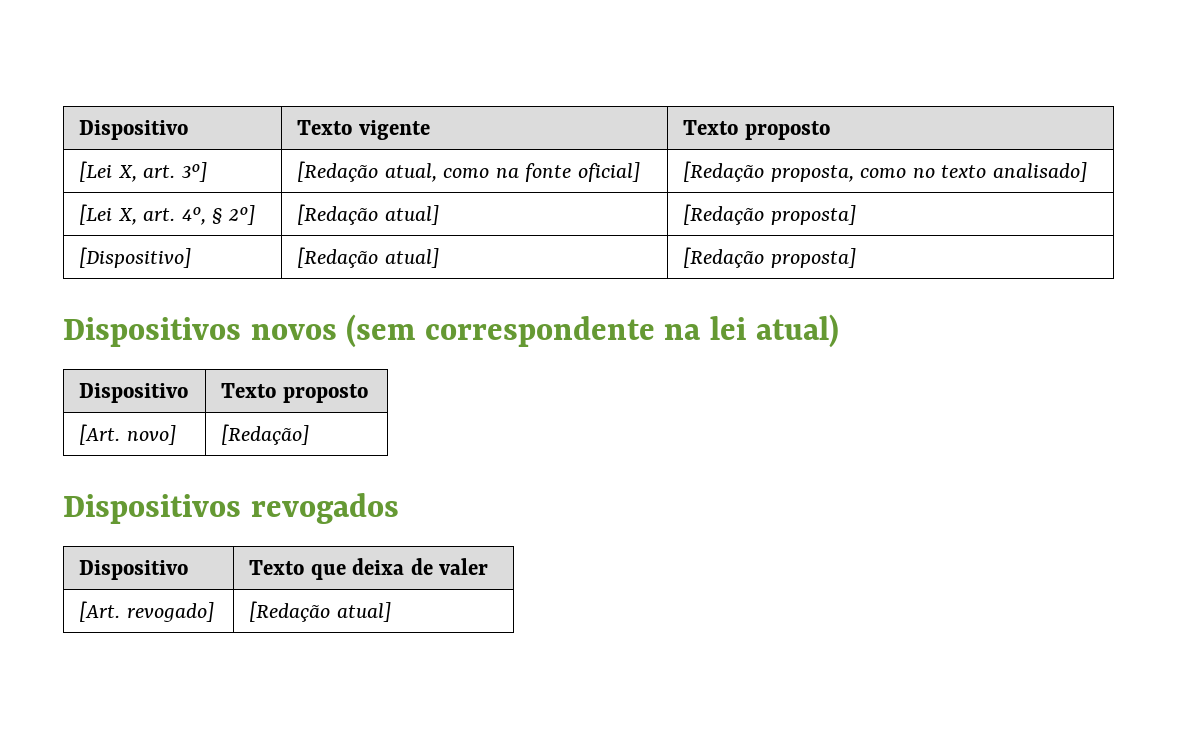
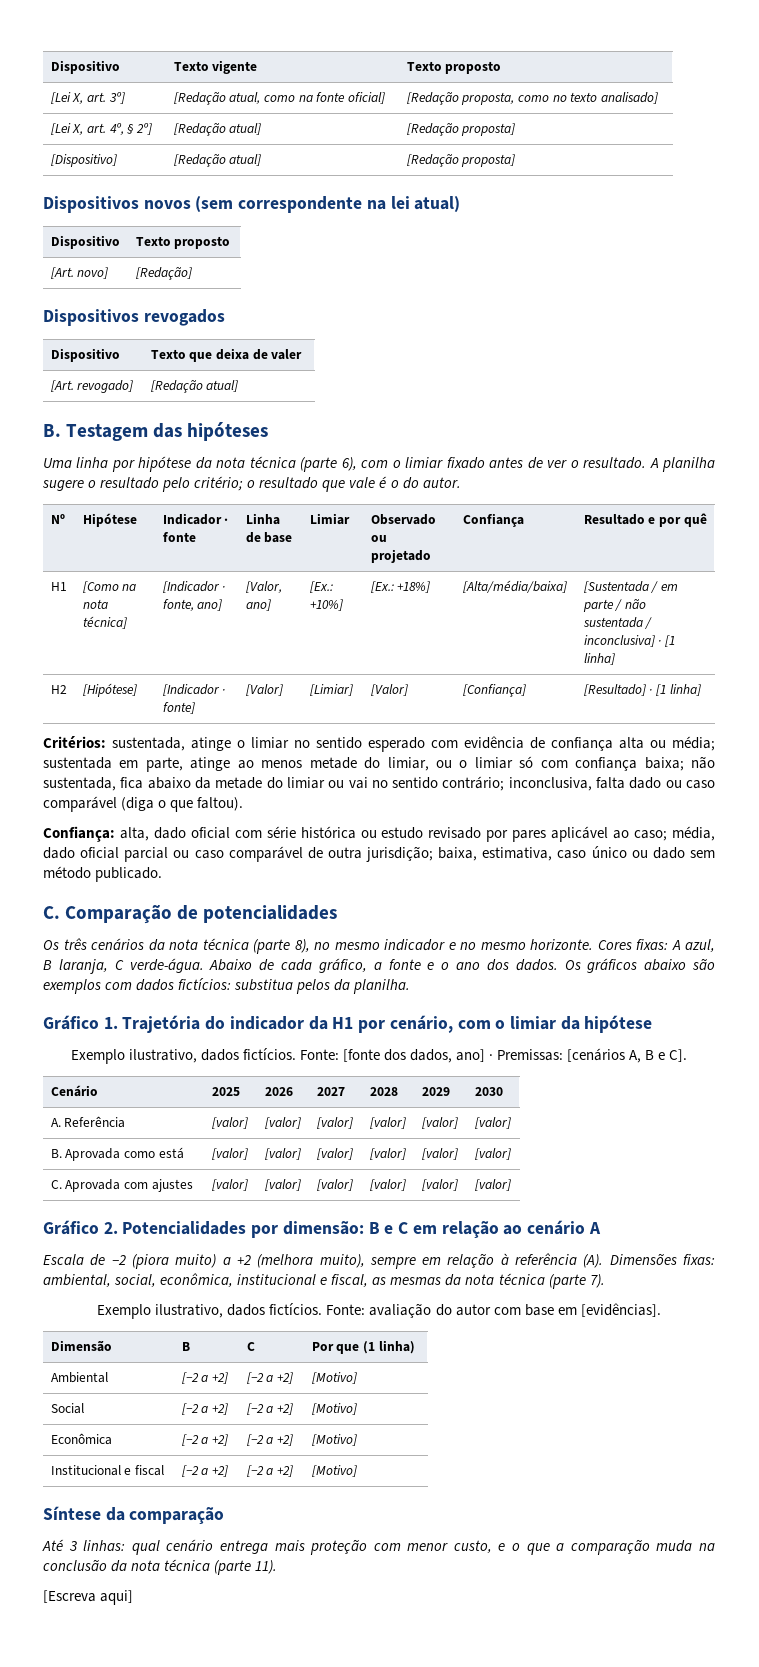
(391, 612) none -> [43,422,269,441] [43,456,716,472] [42,476,461,492] [50,514,65,524] [82,513,137,527] [162,513,229,525] [162,532,196,542] [245,513,280,525] [245,532,293,543] [309,513,350,525] [370,514,436,525] [370,535,387,542] [370,549,431,563] [462,513,524,527] [583,513,707,527] [50,582,67,591] [82,581,137,593] [82,599,108,609] [82,616,127,629] [162,581,226,593] [162,599,223,611] [245,581,282,593] [245,599,271,611] [309,581,333,593] [309,599,343,611] [370,581,431,593] [462,580,567,593] [583,581,679,593] [582,598,647,612] [582,617,653,629] [583,635,676,647] [583,653,615,665] [50,685,67,694] [82,683,137,697] [162,684,226,696] [162,702,195,714] [245,684,283,696] [309,684,353,696] [370,684,408,696] [462,684,526,697] [583,684,701,696] [43,736,715,752] [43,756,715,772] [43,776,715,791] [43,796,244,812] [43,826,715,842] [43,846,715,862] [43,866,163,882] [43,904,338,924] [43,938,715,954] [43,958,715,974] [43,978,411,994] [43,1015,653,1033] [70,1048,688,1064] [50,1085,98,1097] [211,1087,240,1096] [264,1087,293,1096] [316,1087,345,1096] [369,1087,398,1096] [421,1087,450,1096] [474,1087,503,1096] [50,1116,126,1128] [211,1117,248,1129] [264,1117,301,1129] [316,1117,353,1129] [369,1117,406,1129] [421,1117,458,1129] [474,1117,511,1129] [50,1147,184,1161] [211,1148,248,1160] [264,1148,301,1160] [316,1148,353,1160] [369,1148,406,1160] [421,1148,458,1160] [474,1148,511,1160] [50,1179,193,1192] [211,1179,248,1191] [264,1179,301,1191] [316,1179,353,1191] [369,1179,406,1191] [421,1179,458,1191] [474,1179,511,1191] [43,1220,601,1239] [43,1253,715,1269] [43,1273,605,1289] [97,1303,661,1319] [50,1340,112,1352] [181,1342,190,1351] [246,1342,255,1351] [311,1340,415,1354] [50,1372,108,1383] [181,1372,229,1384] [246,1372,294,1384] [311,1372,357,1384] [50,1403,84,1414] [181,1403,229,1415] [246,1403,294,1415] [311,1403,357,1415] [50,1433,112,1445] [181,1434,229,1446] [246,1434,294,1446] [311,1434,357,1446] [50,1465,165,1476] [181,1465,229,1477] [246,1465,294,1477] [311,1465,357,1477] [43,1506,225,1525] [42,1539,715,1555] [43,1559,278,1575] [43,1590,134,1605] // B. Testagem das hipóteses // Uma linha por hipótese da nota técnica (parte 6), com o limiar fixado antes de ver o resultado. A planilha sugere o resultado pelo critério; o resultado que vale é o do autor. // Nº | Hipótese | Indicador · fonte | Linha de base | Limiar | Observado ou projetado | Confiança | Resultado e por quê // H1 | [Como na nota técnica] | [Indicador · fonte, ano] | [Valor, ano] | [Ex.: +10%] | [Ex.: +18%] | [Alta/média/baixa] | [Sustentada / em parte / não sustentada / inconclusiva] · [1 linha] // H2 | [Hipótese] | [Indicador · fonte] | [Valor] | [Limiar] | [Valor] | [Confiança] | [Resultado] · [1 linha] // Critérios: sustentada, atinge o limiar no sentido esperado com evidência de confiança alta ou média; sustentada em parte, atinge ao menos metade do limiar, ou o limiar só com confiança baixa; não sustentada, fica abaixo da metade do limiar ou vai no sentido contrário; inconclusiva, falta dado ou caso comparável (diga o que faltou). // Confiança: alta, dado oficial com série histórica ou estudo revisado por pares aplicável ao caso; média, dado oficial parcial ou caso comparável de outra jurisdição; baixa, estimativa, caso único ou dado sem método publicado. // C. Comparação de potencialidades // Os três cenários da nota técnica (parte 8), no mesmo indicador e no mesmo horizonte. Cores fixas: A azul, B laranja, C verde-água. Abaixo de cada gráfico, a fonte e o ano dos dados. Os gráficos abaixo são exemplos com dados fictícios: substitua pelos da planilha. // Gráfico 1. Trajetória do indicador da H1 por cenário, com o limiar da hipótese // Exemplo ilustrativo, dados fictícios. Fonte: [fonte dos dados, ano] · Premissas: [cenários A, B e C]. // Cenário | 2025 | 2026 | 2027 | 2028 | 2029 | 2030 // A. Referência | [valor] | [valor] | [valor] | [valor] | [valor] | [valor] // B. Aprovada como está | [valor] | [valor] | [valor] | [valor] | [valor] | [valor] // C. Aprovada com ajustes | [valor] | [valor] | [valor] | [valor] | [valor] | [valor] // Gráfico 2. Potencialidades por dimensão: B e C em relação ao cenário A // Escala de −2 (piora muito) a +2 (melhora muito), sempre em relação à referência (A). Dimensões fixas: ambiental, social, econômica, institucional e fiscal, as mesmas da nota técnica (parte 7). // Exemplo ilustrativo, dados fictícios. Fonte: avaliação do autor com base em [evidências]. // Dimensão | B | C | Por que (1 linha) // Ambiental | [−2 a +2] | [−2 a +2] | [Motivo] // Social | [−2 a +2] | [−2 a +2] | [Motivo] // Econômica | [−2 a +2] | [−2 a +2] | [Motivo] // Institucional e fiscal | [−2 a +2] | [−2 a +2] | [Motivo] // Síntese da comparação // Até 3 linhas: qual cenário entrega mais proteção com menor custo, e o que a comparação muda na conclusão da nota técnica (parte 11). // [Escreva aqui]

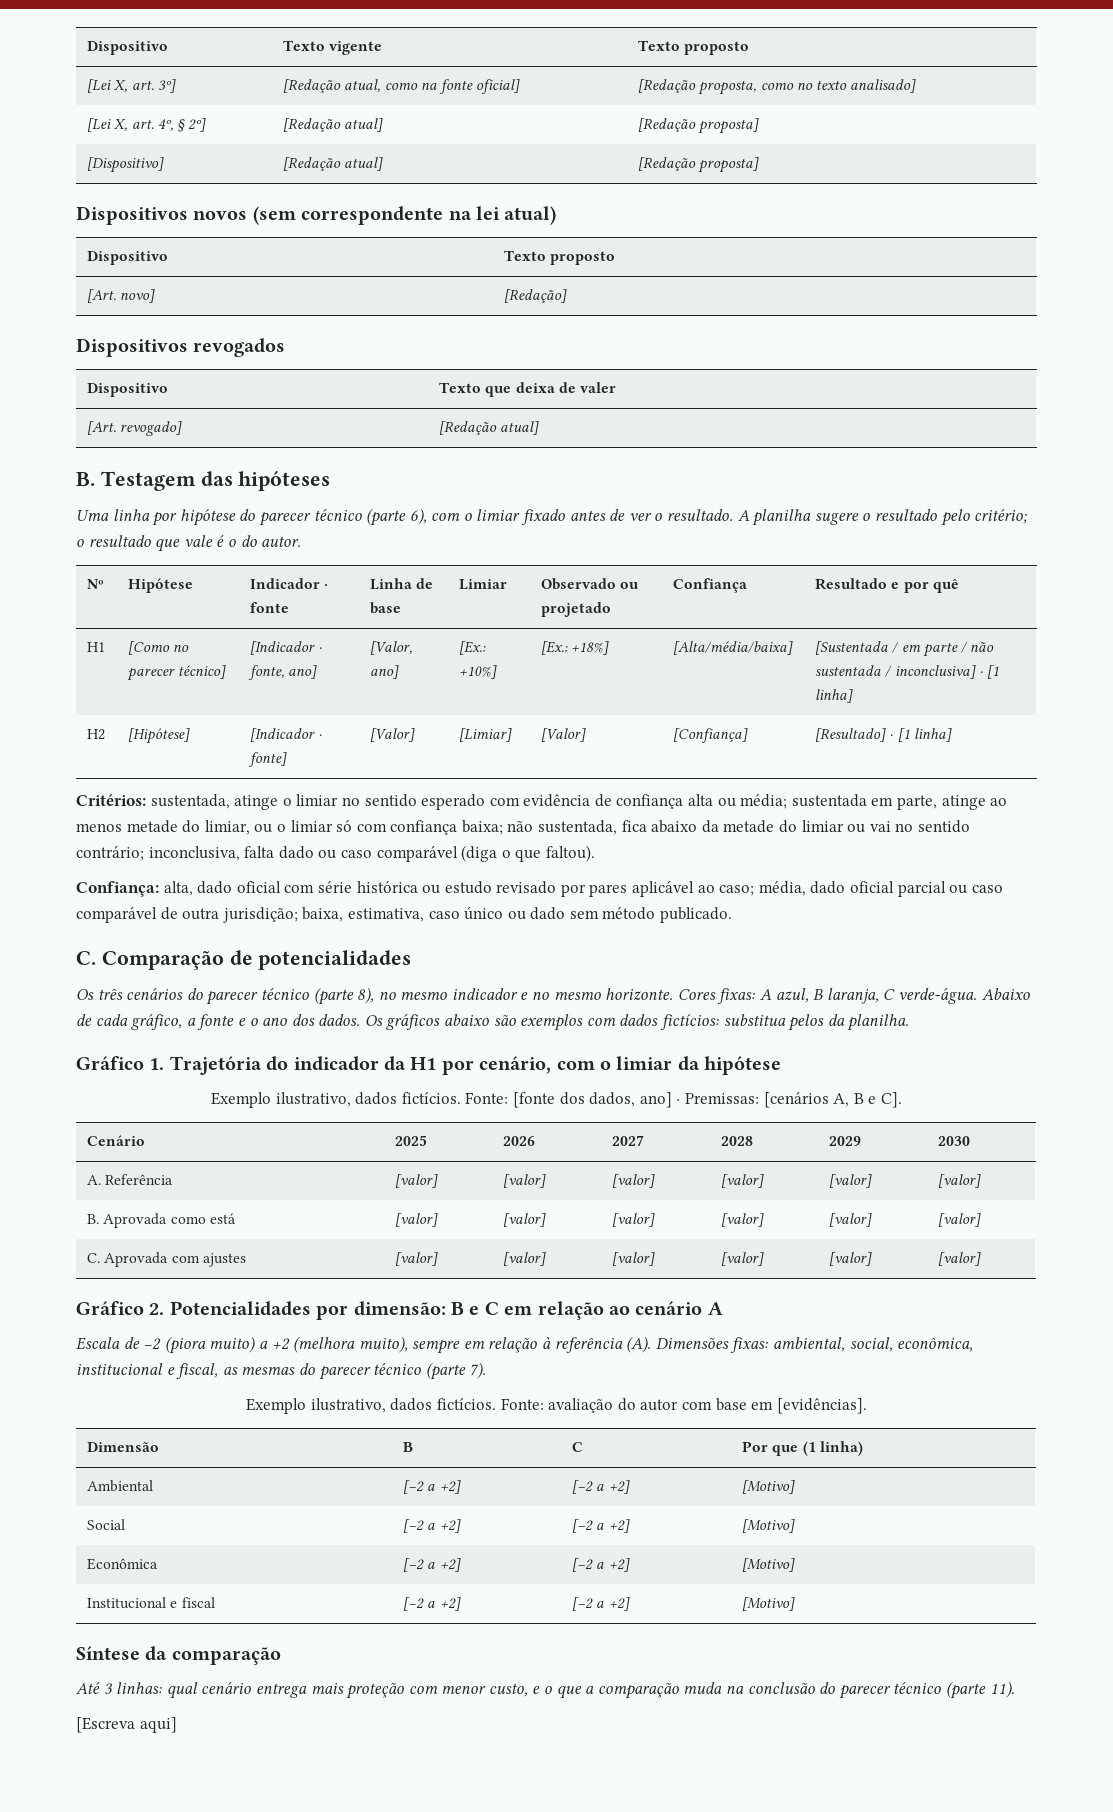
[195,456,296,469] da nota técnica -> [239,509,362,526] do parecer técnico
[122,584,137,591] [82,599,108,609] [82,616,127,629] na nota técnica] -> [173,644,190,652] [127,665,227,681] no parecer técnico]
[148,938,249,951] da nota técnica -> [186,988,309,1005] do parecer técnico
[445,1273,545,1286] da nota técnica -> [298,1363,422,1380] do parecer técnico
[111,1559,211,1572] da nota técnica -> [819,1682,942,1699] do parecer técnico

